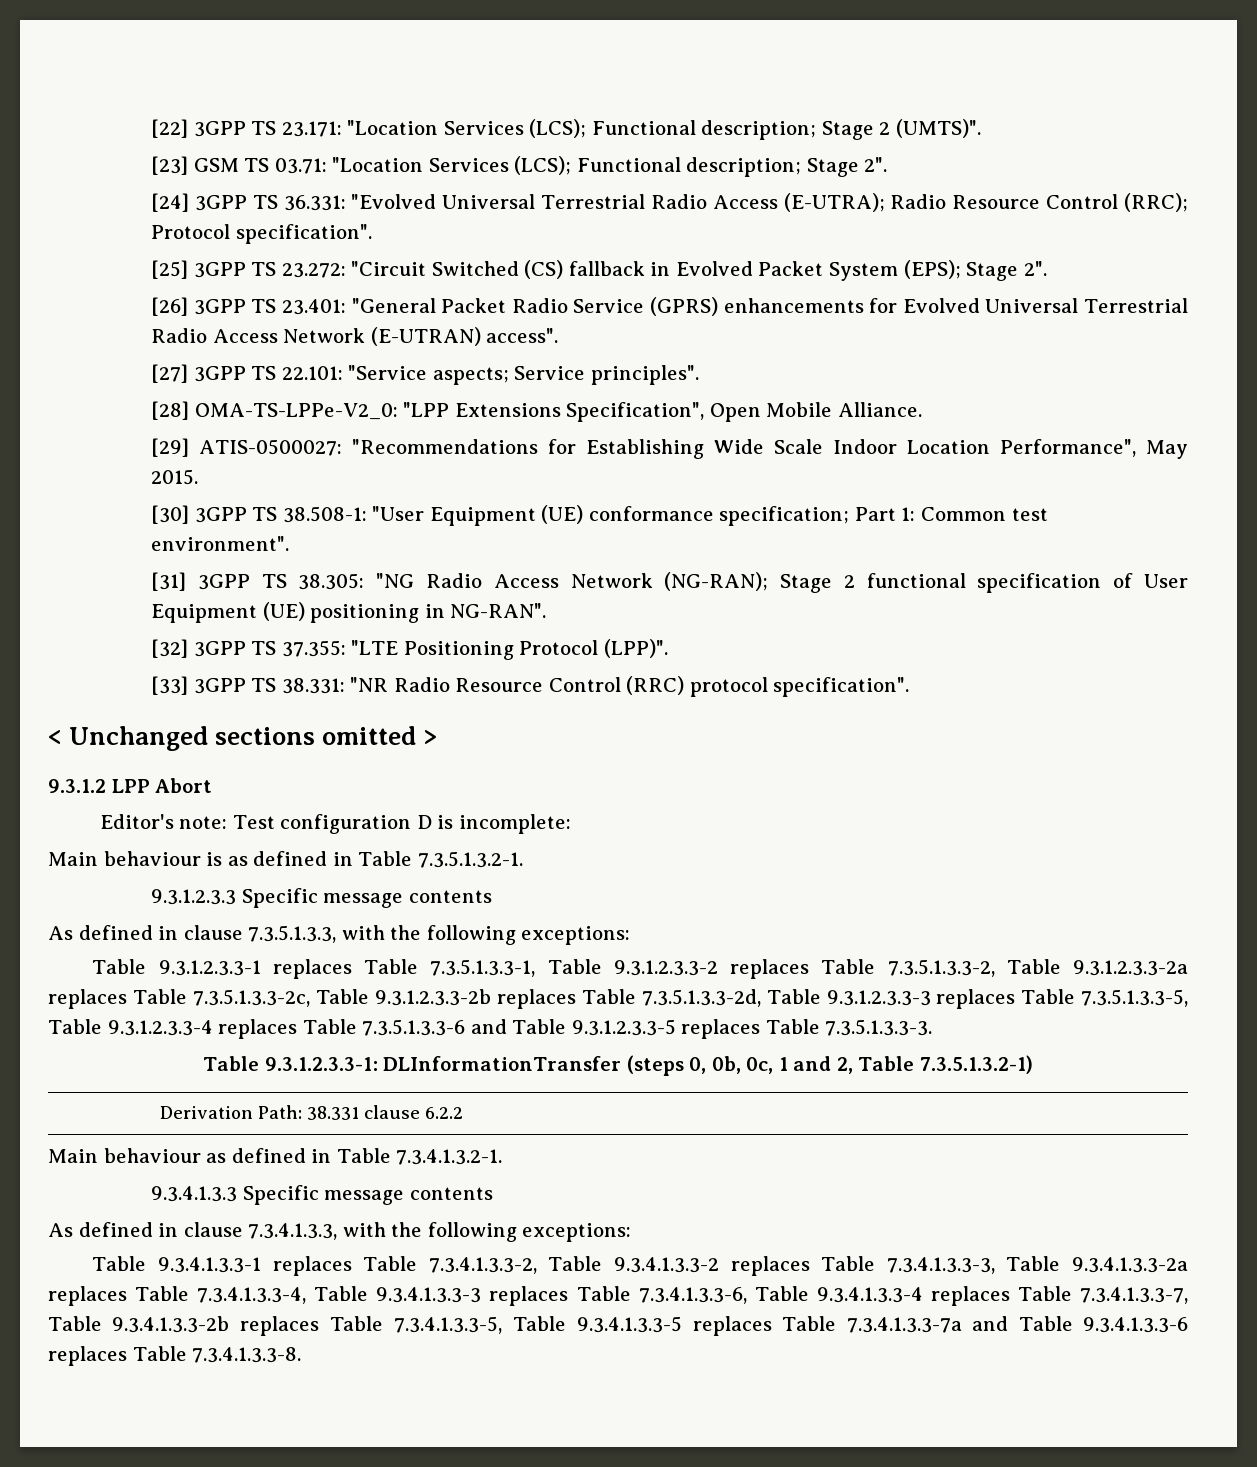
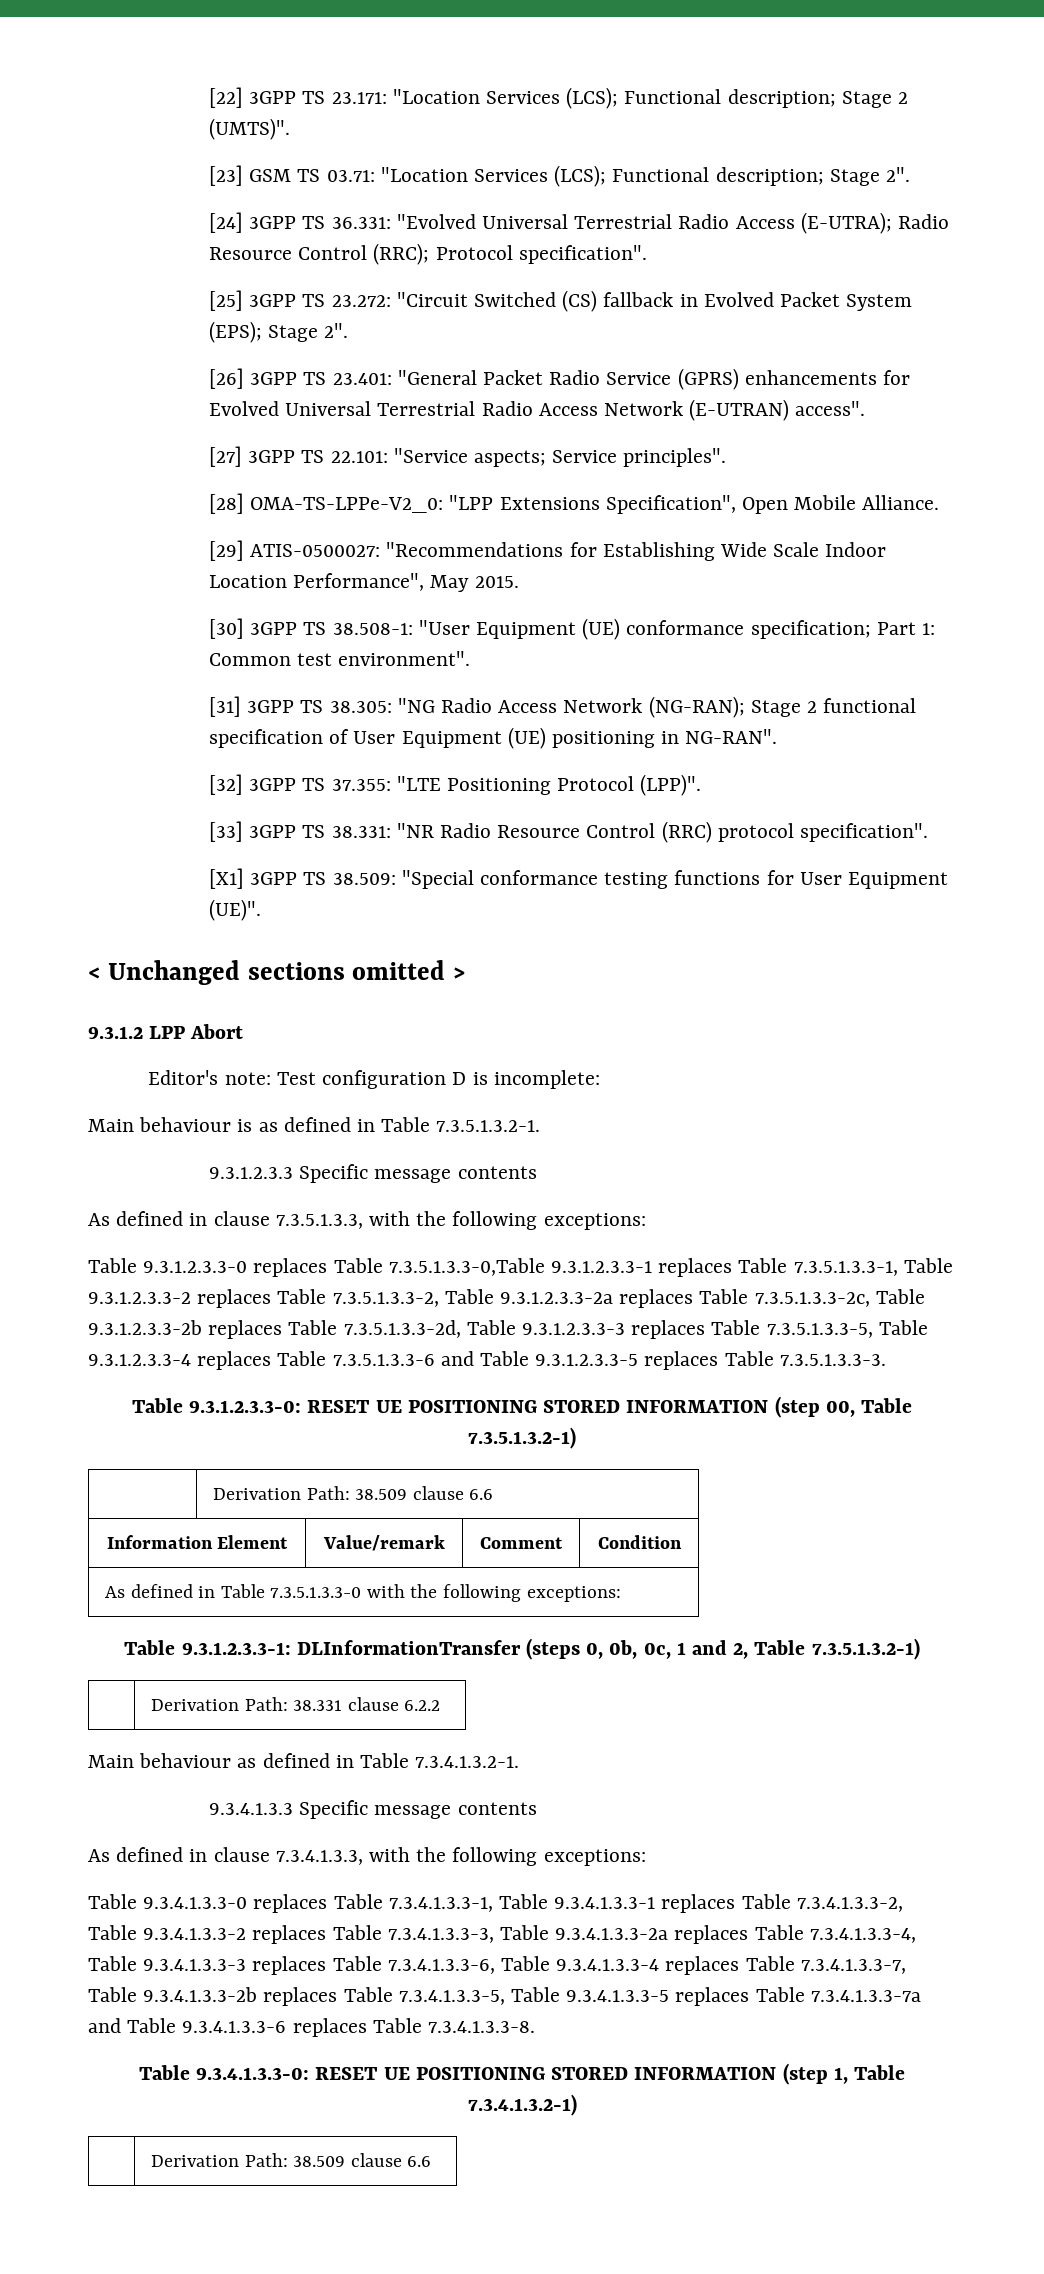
(910, 687) none -> [208,868,948,889] [208,899,261,921] // [X1] 3GPP TS 38.509: "Special conformance testing functions for User Equipment (UE)".
(147, 966) none -> [143,1258,545,1277] 9.3.1.2.3.3-0 replaces Table 7.3.5.1.3.3-0,Table
(933, 1027) none -> [132,1396,912,1418] [468,1427,576,1449] [213,1486,494,1500] [106,1535,289,1549] [322,1535,445,1551] [480,1537,563,1549] [597,1535,682,1549] [105,1584,621,1602] // Table 9.3.1.2.3.3-0: RESET UE POSITIONING STORED INFORMATION (step 00, Table 7.3.5.1.3.2-1) // | Derivation Path: 38.509 clause 6.6 // Information Element | Value/remark | Comment | Condition // As defined in Table 7.3.5.1.3.3-0 with the following exceptions:
(147, 1263) none -> [143,1894,549,1913] 9.3.4.1.3.3-0 replaces Table 7.3.4.1.3.3-1, Table
(302, 1355) none -> [139,2063,905,2085] [467,2094,577,2116] [151,2153,432,2167] // Table 9.3.4.1.3.3-0: RESET UE POSITIONING STORED INFORMATION (step 1, Table 7.3.4.1.3.2-1) // | Derivation Path: 38.509 clause 6.6

